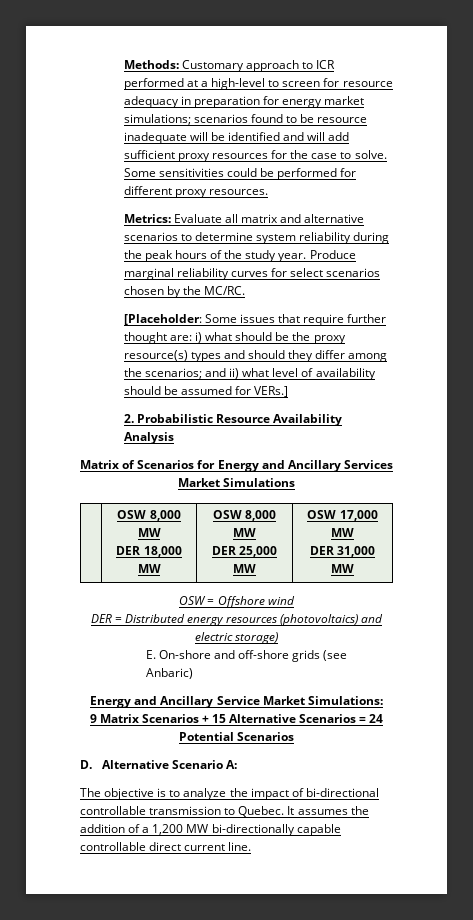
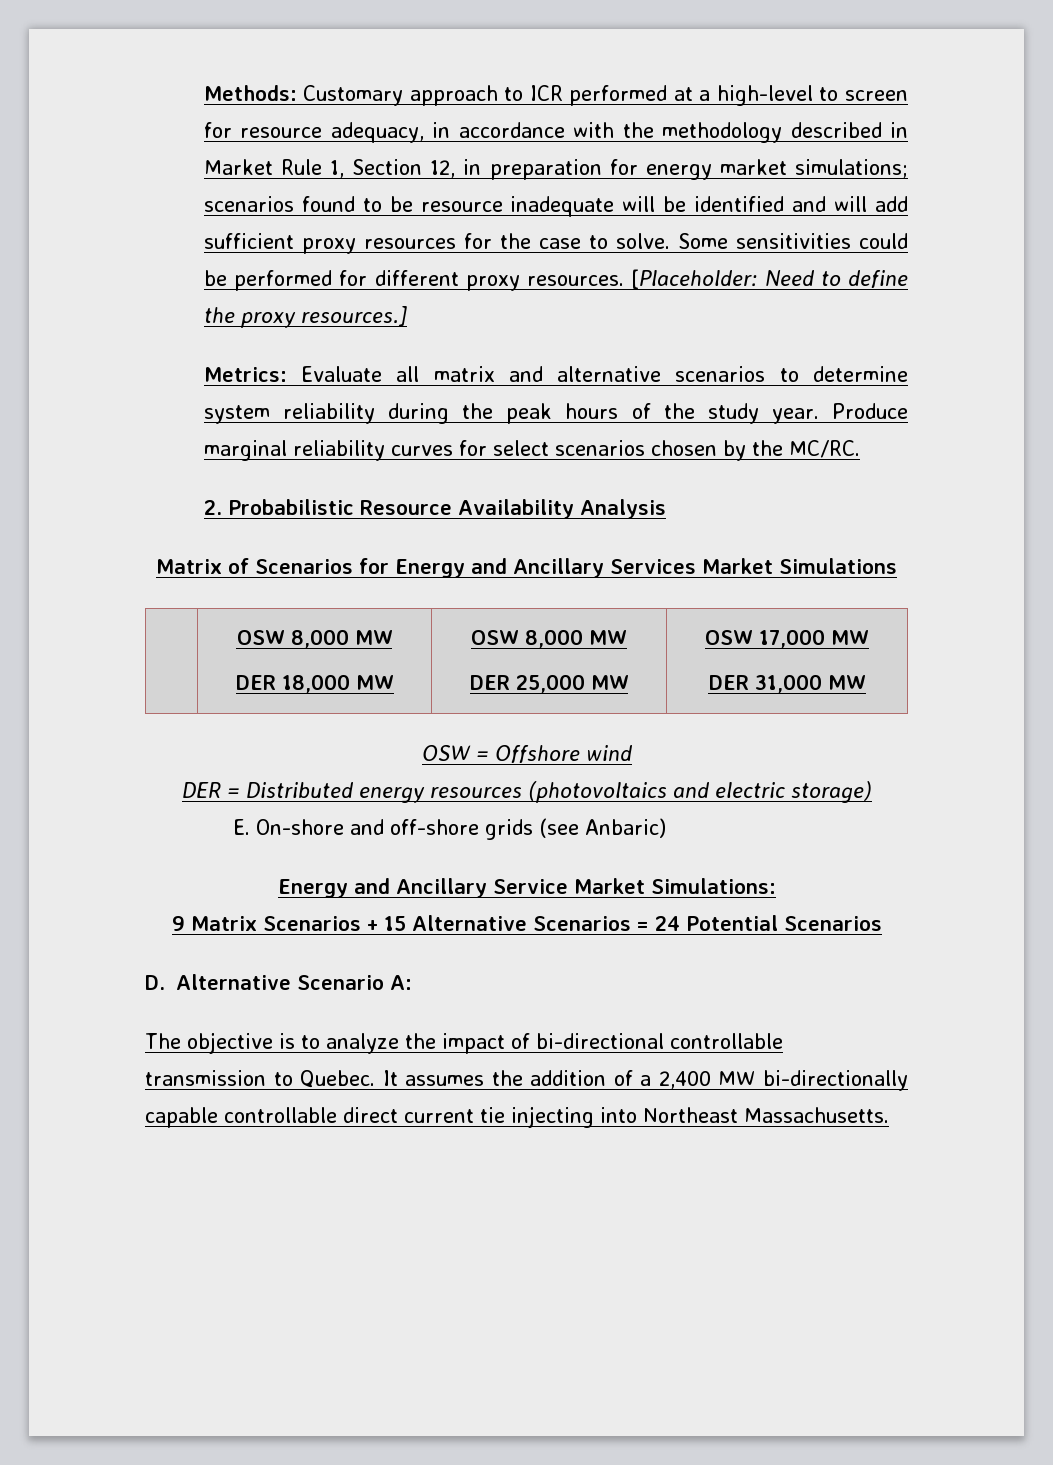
[123,96,179,108] adequacy -> [330,122,908,143] [203,159,456,178] adequacy, in accordance with the methodology described in Market Rule 1, Section 12,
(269, 192) none -> [631,269,908,289] [203,306,407,328] [Placeholder: Need to define the proxy resources.]
[123,314,387,326] [123,332,346,344] [123,350,388,362] [123,368,376,380] [123,386,289,397] // [Placeholder: Some issues that require further thought are: i) what should be the proxy resource(s) types and should they differ among the scenarios; and ii) what level of availability should be assumed for VERs.] -> (860, 449) none
[280,614,359,626] (photovoltaics) -> [527,781,667,803] (photovoltaics
[152,824,184,835] 1,200 -> [658,1071,711,1089] 2,400
[228,842,252,851] line. -> [480,1106,889,1128] tie injecting into Northeast Massachusetts.

